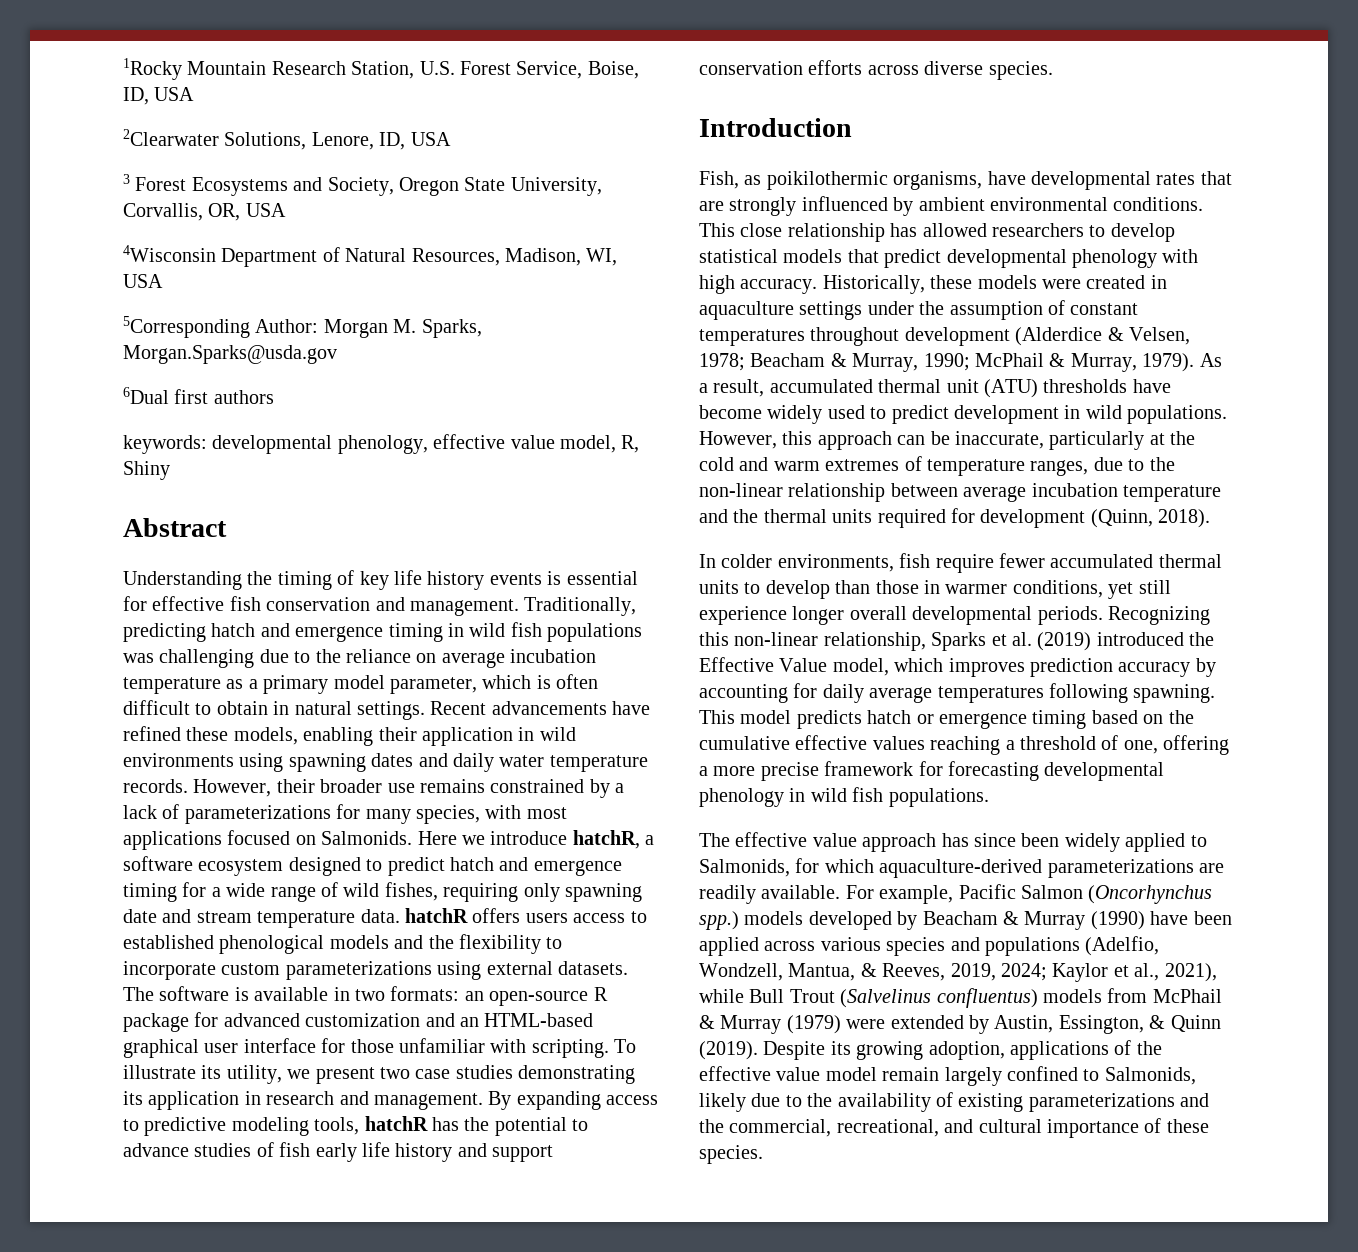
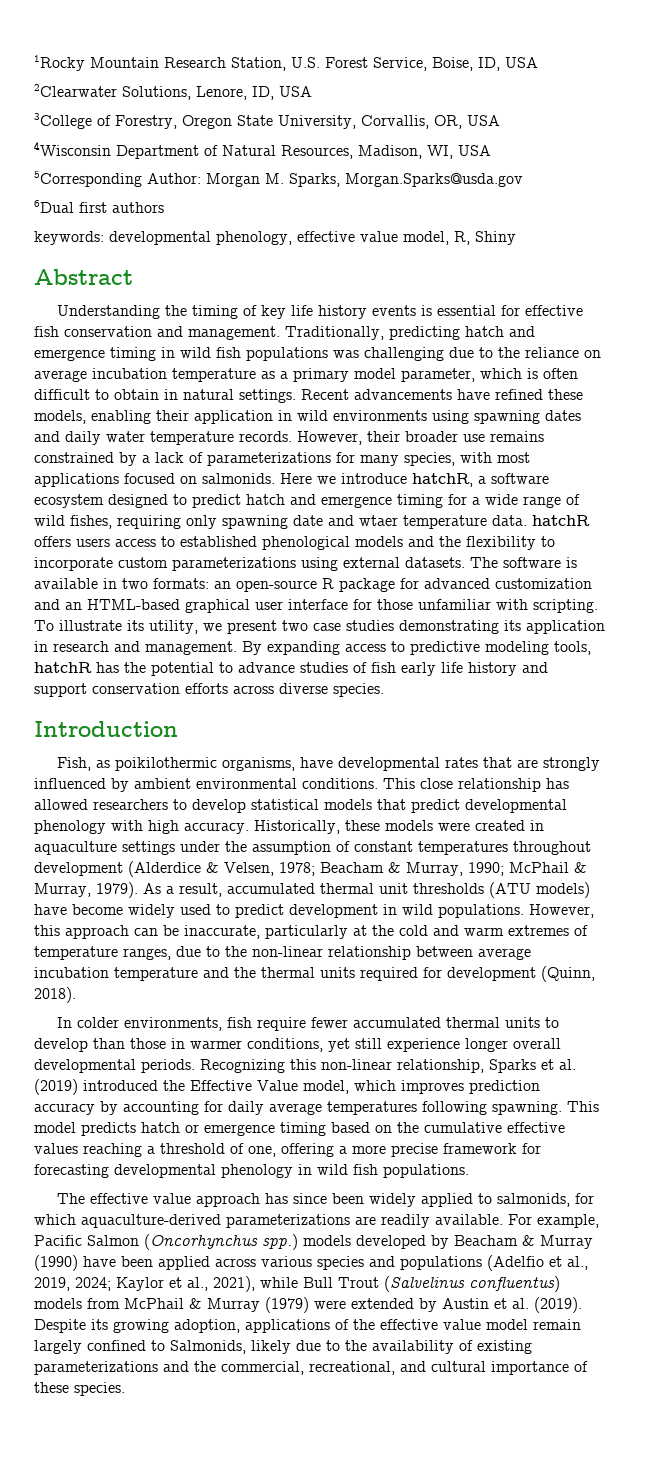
[123,174,394,196] 3 Forest Ecosystems and Society, -> [34,113,177,129] 3College of Forestry,
[321,831,413,845] Salmonids. -> [202,473,275,484] salmonids.
[196,911,252,923] stream -> [359,515,398,526] wtaer
[984,379,1128,398] (ATU) thresholds -> [413,882,590,898] thresholds (ATU models)
[699,859,790,877] Salmonids, -> [496,1193,570,1207] salmonids,
[1085,936,1160,956] [699,963,946,981] (Adelfio, Wondzell, Mantua, & Reeves, -> [487,1255,588,1271] (Adelfio et al.,
[994,1015,1221,1034] Austin, Essington, & Quinn -> [442,1298,529,1309] Austin et al.

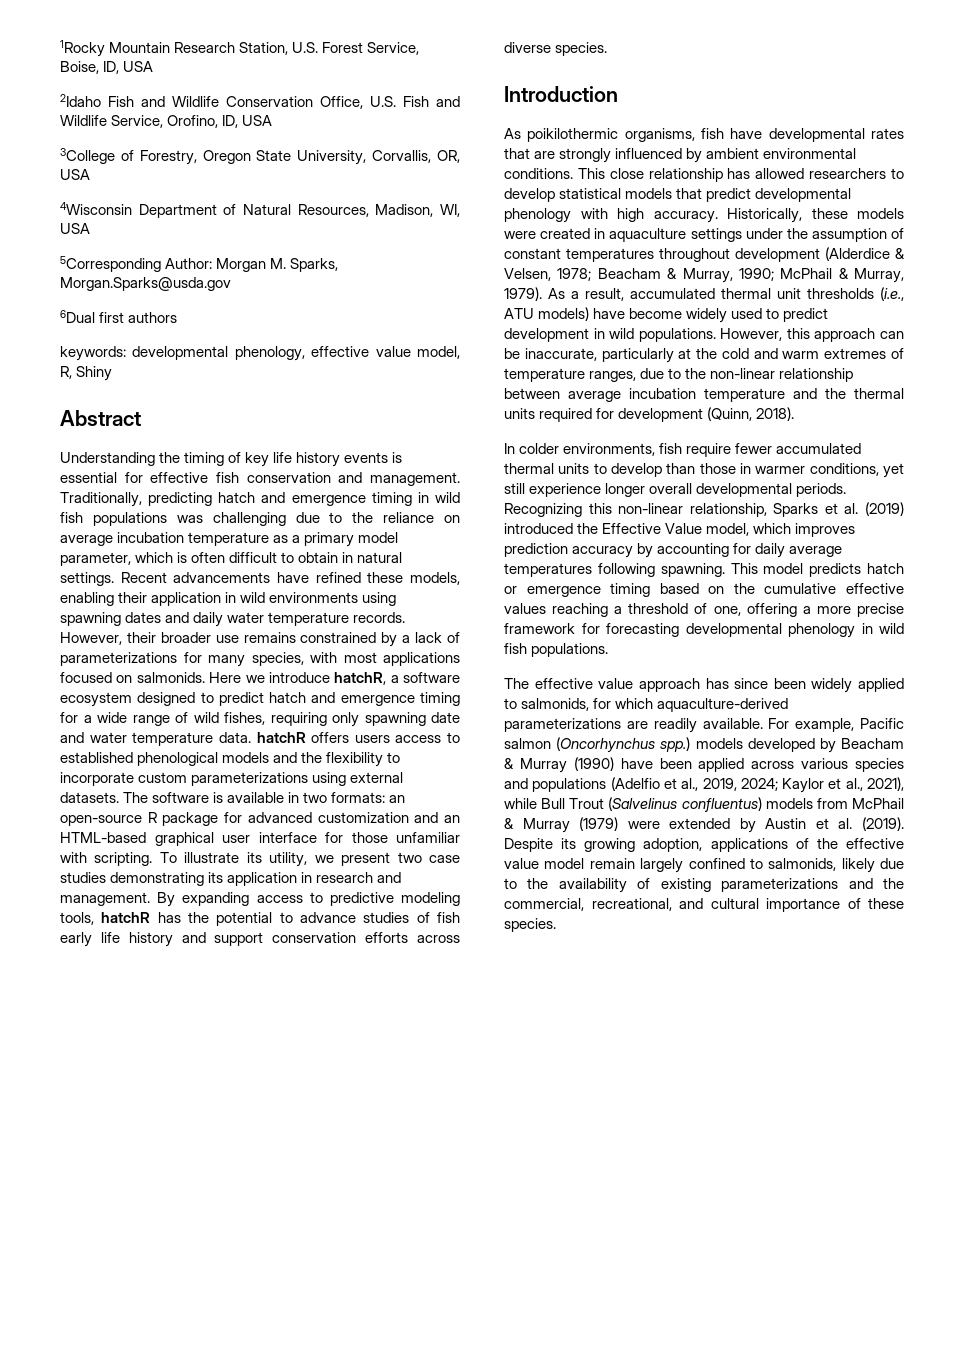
[34,84,247,100] 2Clearwater Solutions, Lenore, -> [60,94,460,109] [60,115,219,128] 2Idaho Fish and Wildlife Conservation Office, U.S. Fish and Wildlife Service, Orofino,
[359,515,398,526] wtaer -> [89,732,127,743] water
[56,757,110,771] Fish, as -> [504,128,521,139] As
(295, 764) none -> [701,128,724,139] fish
[489,882,531,898] (ATU -> [880,287,904,301] [504,308,534,319] (i.e., ATU
[87,1235,139,1246] Salmon -> [504,738,551,749] salmon
[170,1340,246,1354] Salmonids, -> [768,858,837,871] salmonids,

